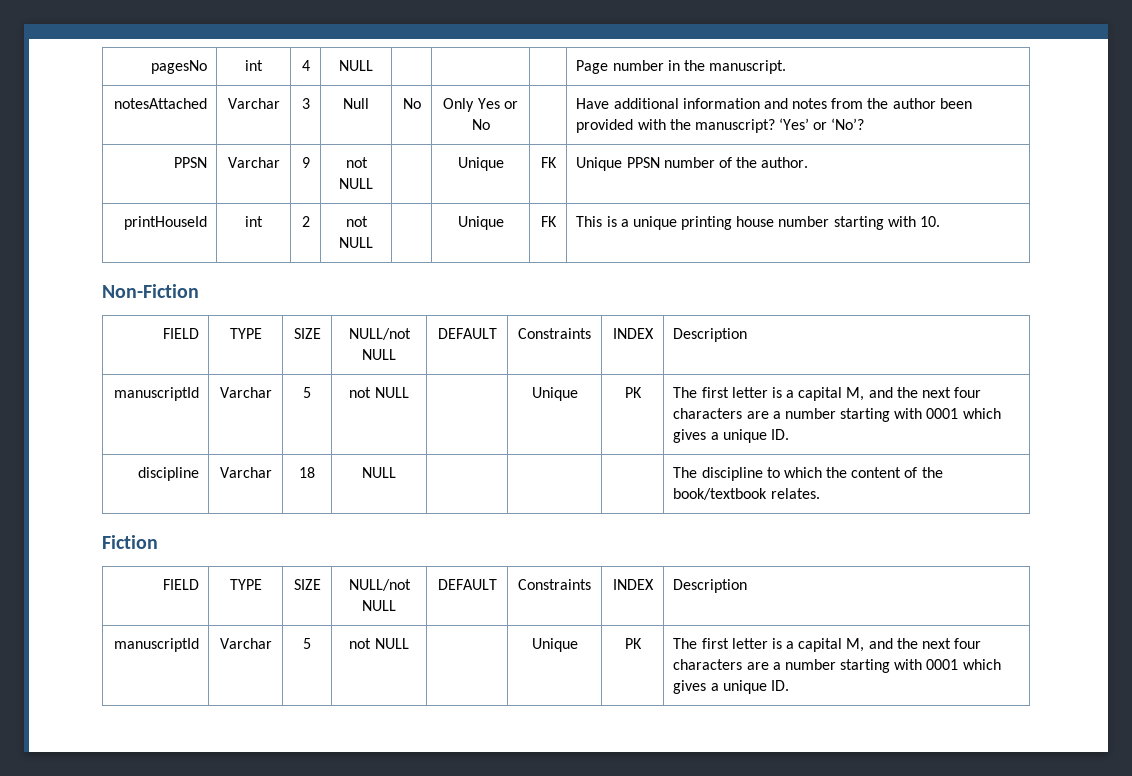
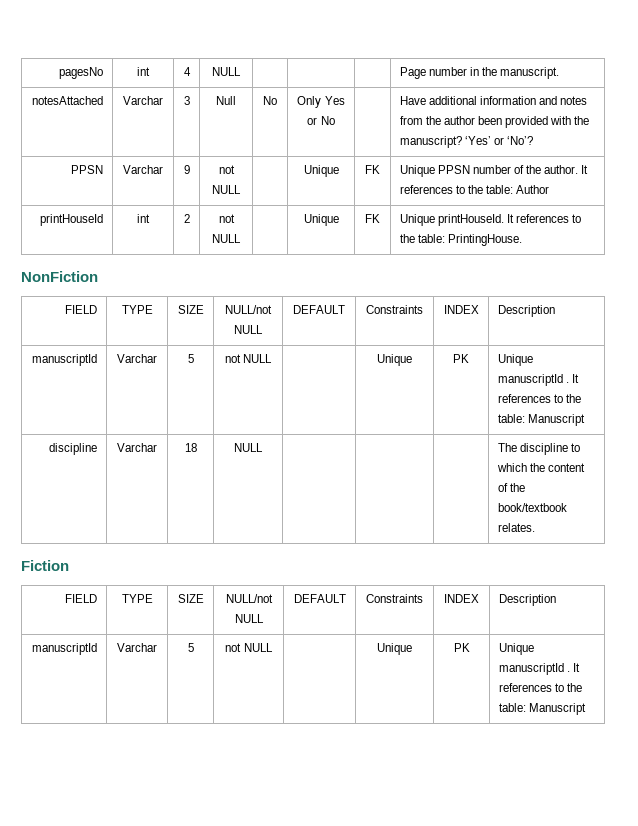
(809, 162) none -> [581,165,589,174] [399,185,550,194] It references to the table: Author
[576,216,941,230] [102,284,199,298] This is a unique printing house number starting with 10. // Non-Fiction -> [399,214,582,226] [399,234,522,246] [21,271,98,282] Unique printHouseId. It references to the table: PrintingHouse. // NonFiction
[673,387,982,401] [673,408,1001,422] [673,429,789,443] The first letter is a capital M, and the next four characters are a number starting with 0001 which gives a unique ID. -> [497,354,533,366] [497,374,579,386] [497,394,581,403] [497,414,585,426] Unique manuscriptId . It references to the table: Manuscript
[673,638,982,652] [673,659,1001,673] [673,680,789,694] The first letter is a capital M, and the next four characters are a number starting with 0001 which gives a unique ID. -> [498,643,534,655] [498,663,580,675] [498,683,582,692] [498,703,586,715] Unique manuscriptId . It references to the table: Manuscript

